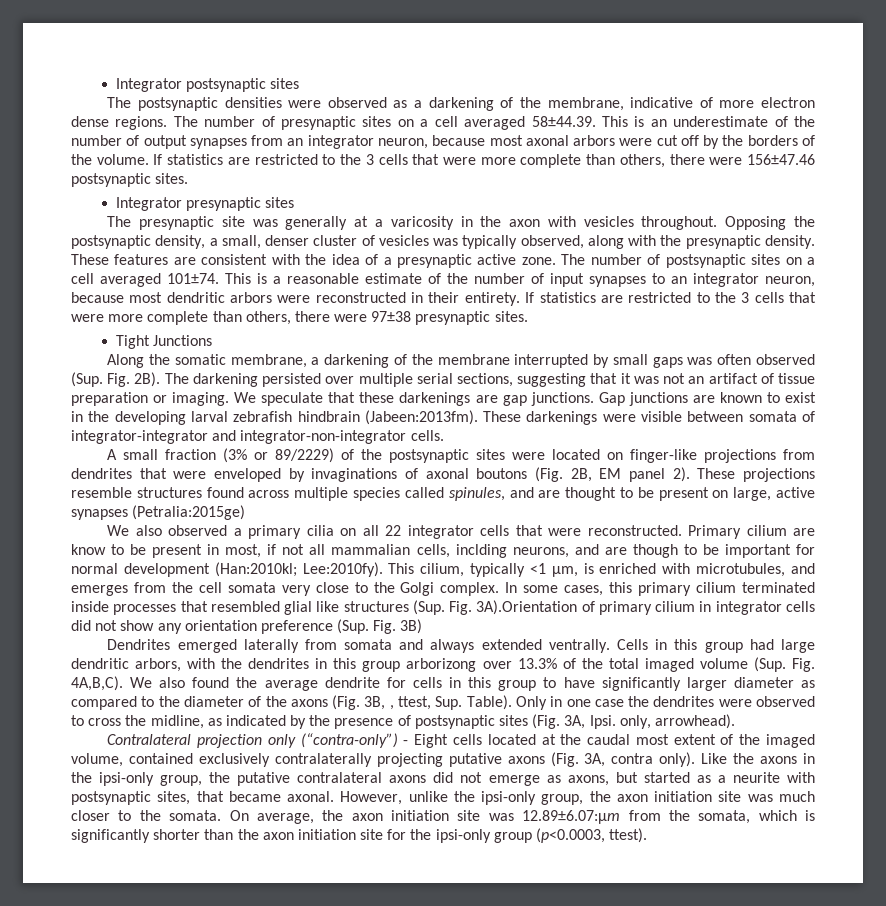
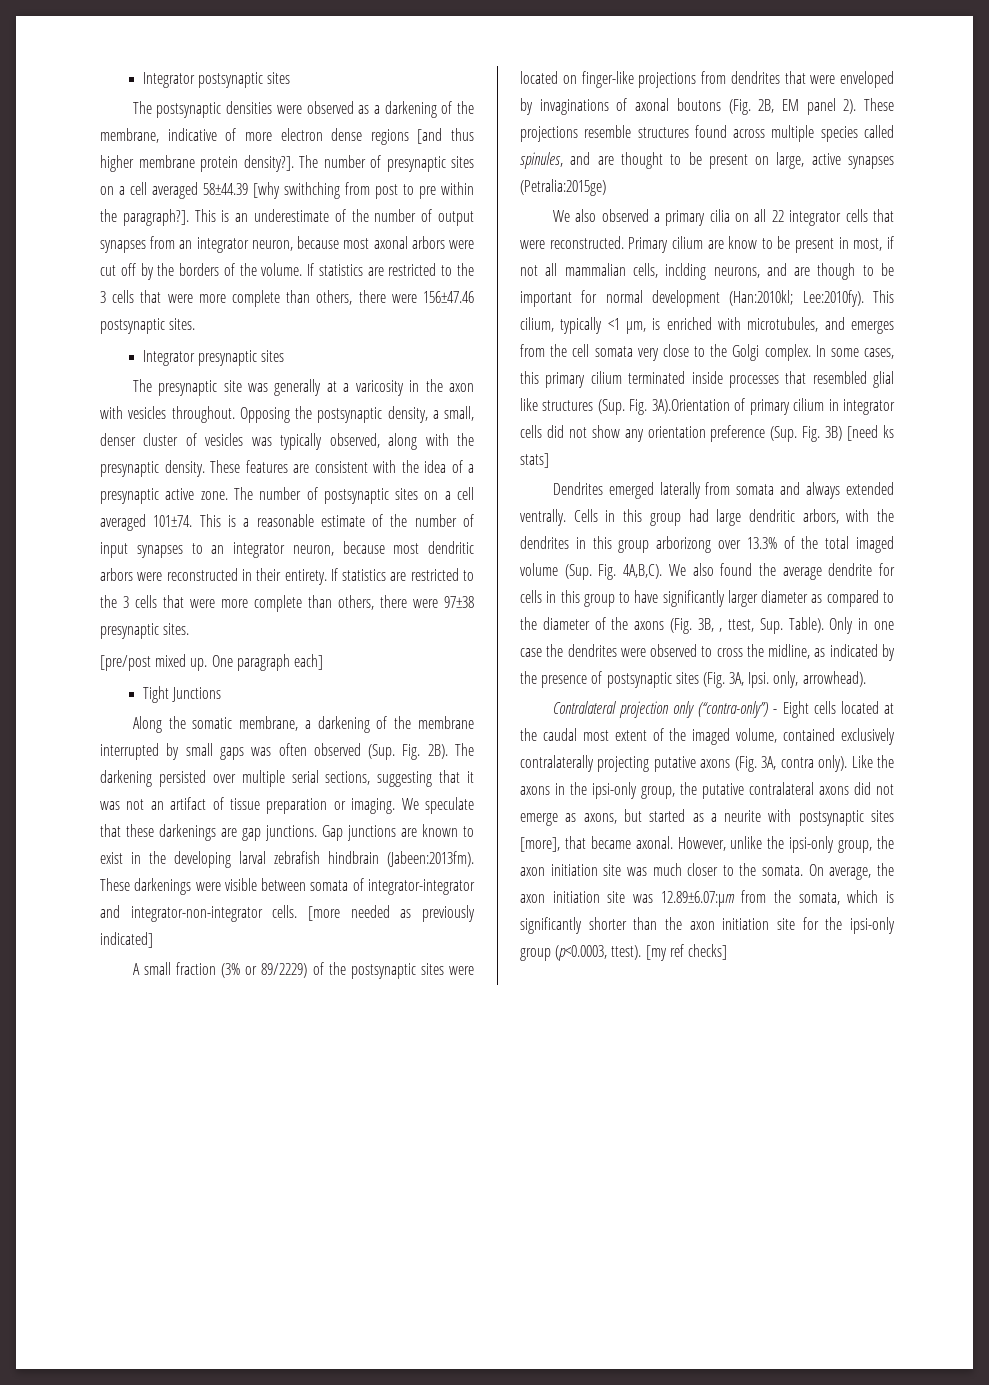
[115,116,168,130] regions. -> [370,128,474,145] [100,155,294,172] regions [and thus higher membrane protein density?].
[531,116,596,127] 58±44.39. -> [203,182,474,199] [100,209,189,226] 58±44.39 [why swithching from post to pre within the paragraph?].
(528, 316) none -> [100,654,323,671] // [pre/post mixed up. One paragraph each]
(444, 435) none -> [308,905,475,922] [100,932,153,948] [more needed as previously indicated]
(423, 626) none -> [847,425,895,441] [520,453,549,468] [need ks stats]
[157,791,191,805] sites, -> [871,810,894,822] [520,837,560,852] sites [more],
(648, 835) none -> [645,944,727,961] [my ref checks]

